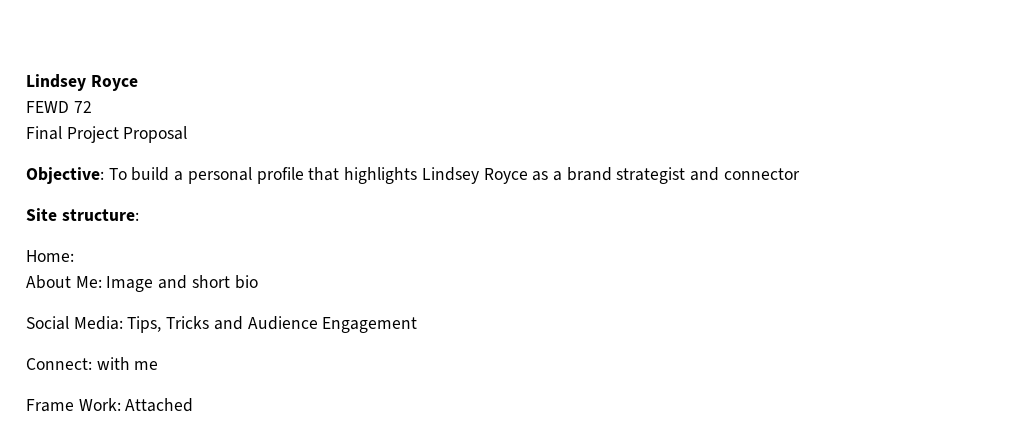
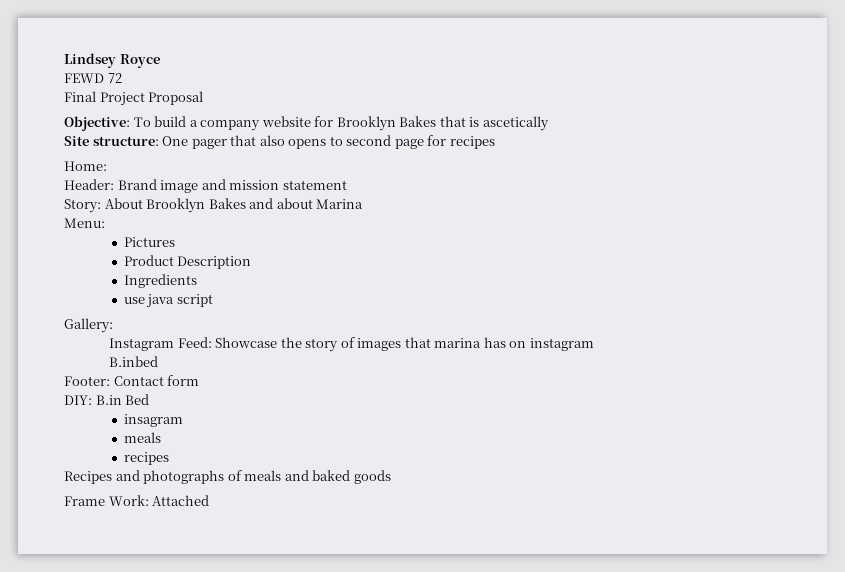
[187,167,800,184] [26,208,139,221] [26,250,74,262] [26,275,258,292] [26,316,418,333] [26,357,159,370] personal profile that highlights Lindsey Royce as a brand strategist and connector // Site structure: // Home: // About Me: Image and short bio // Social Media: Tips, Tricks and Audience Engagement // Connect: with me -> [200,116,549,131] [64,135,495,149] [64,161,107,171] [64,179,347,193] [64,198,364,213] [64,218,105,228] [123,237,175,247] [123,255,252,269] [123,274,197,288] [123,294,213,308] [64,318,113,333] [109,337,594,352] [109,356,159,367] [64,375,200,386] [64,394,150,405] [123,414,183,427] [123,432,161,443] [123,452,169,465] [64,470,391,484] company website for Brooklyn Bakes that is ascetically // Site structure: One pager that also opens to second page for recipes // Home: // Header: Brand image and mission statement // Story: About Brooklyn Bakes and about Marina // Menu: // Pictures // Product Description // Ingredients // use java script // Gallery: // Instagram Feed: Showcase the story of images that marina has on instagram // B.inbed // Footer: Contact form // DIY: B.in Bed // insagram // meals // recipes // Recipes and photographs of meals and baked goods

